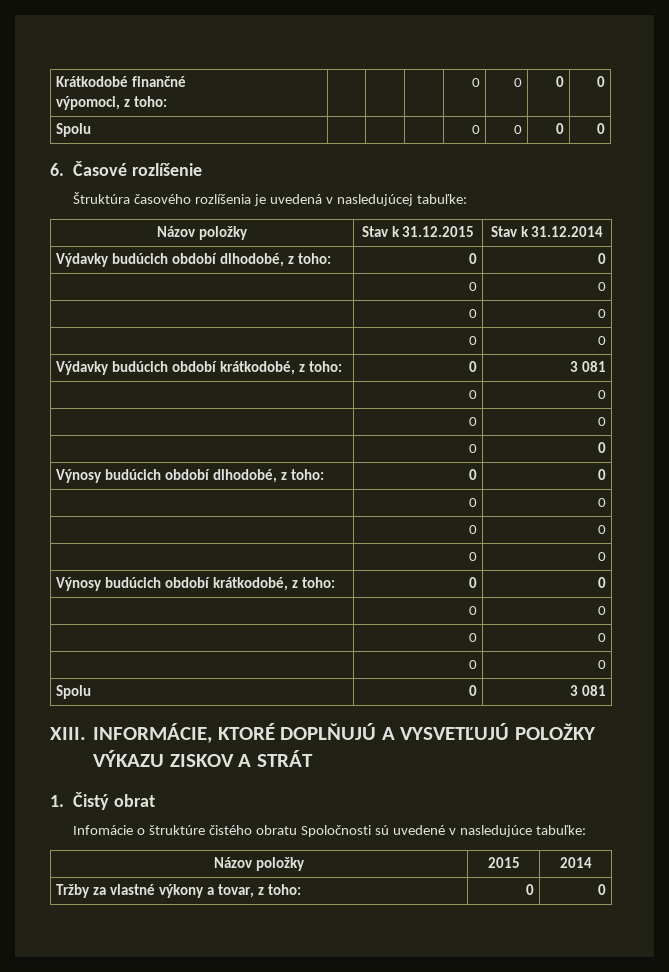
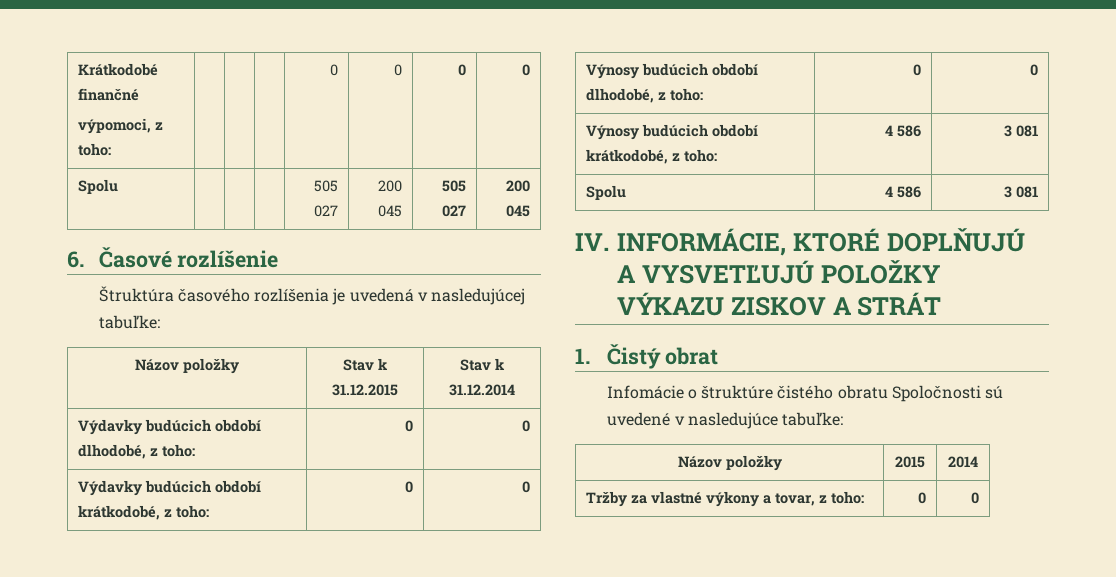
[471,125,480,134] [513,125,522,134] [555,123,564,134] [596,123,605,134] 0 | 0 | 0 | 0 -> [314,180,339,192] [314,205,339,217] [378,180,403,192] [378,205,403,217] [442,180,467,192] [442,205,467,217] [506,180,531,192] [506,205,531,217] 505 027 | 200 045 | 505 027 | 200 045
[468,282,477,291] [597,282,606,291] [468,309,477,318] [597,309,606,318] [468,336,477,345] [597,336,606,345] // | 0 | 0 // | 0 | 0 // | 0 | 0 -> (531, 426) none
[569,361,606,372] [468,390,477,399] [597,390,606,399] [468,417,477,426] [597,417,606,426] [468,444,477,453] | 3 081 // | 0 | 0 // | 0 | 0 // | 0 -> (414, 487) none
[468,498,477,507] [597,498,606,507] [468,525,477,534] [597,525,606,534] [468,552,477,561] [597,552,606,561] // | 0 | 0 // | 0 | 0 // | 0 | 0 -> (1039, 70) none
[468,577,477,588] [597,577,606,588] [468,606,477,615] [597,606,606,615] [468,633,477,642] [597,633,606,642] [468,660,477,669] [597,660,606,669] [56,685,92,699] [468,685,477,696] [569,685,606,696] [50,727,86,740] 0 | 0 // | 0 | 0 // | 0 | 0 // | 0 | 0 // Spolu | 0 | 3 081 // XIII. -> [885,125,922,137] [1004,125,1039,137] [585,185,626,200] [885,186,922,198] [1004,186,1039,198] [575,233,609,251] 4 586 | 3 081 // Spolu | 4 586 | 3 081 // IV.

